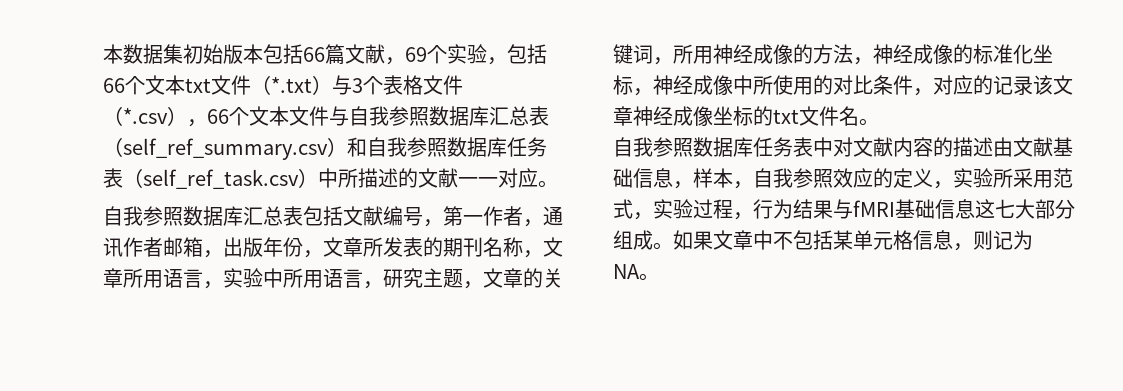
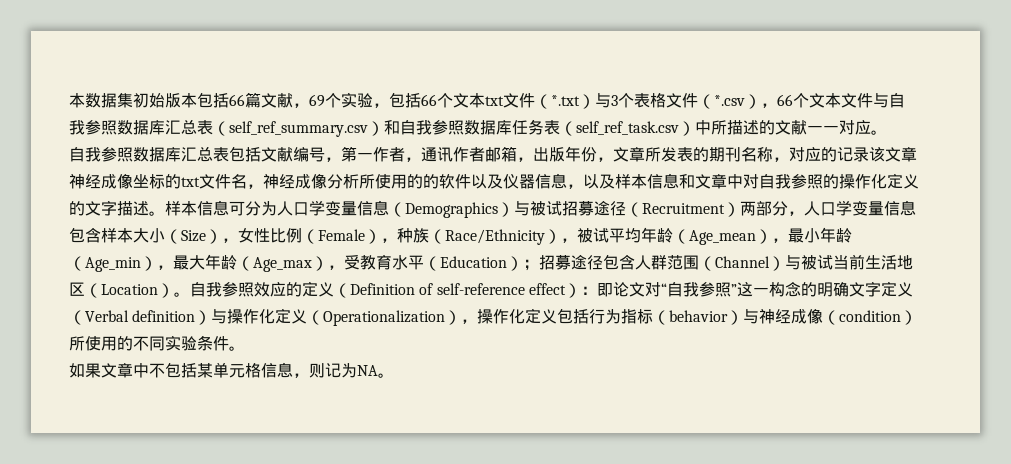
[543,237,563,257] [103,268,563,289] [613,44,1053,65] [613,75,933,96] 文章所用语言，实验中所用语言，研究主题，文章的关键词，所用神经成像的方法，神经成像的标准化坐标，神经成像中所使用的对比条件， -> (789, 159) none
[859,118,879,126] [613,137,1073,157] [613,168,753,189] 。 // 自我参照数据库任务表中对文献内容的描述由文献基础信息，样本， -> [247,173,919,189] [69,200,916,218] [69,227,852,245] [69,254,913,272] [69,282,190,298] ，神经成像分析所使用的的软件以及仪器信息，以及样本信息和文章中对自我参照的操作化定义的文字描述。样本信息可分为人口学变量信息（Demographics）与被试招募途径（Recruitment）两部分，人口学变量信息包含样本大小（Size），女性比例（Female），种族（Race/Ethnicity），被试平均年龄（Age_mean），最小年龄（Age_min），最大年龄（Age_max），受教育水平（Education）；招募途径包含人群范围（Channel）与被试当前生活地区（Location）。
[933,168,1073,189] [613,199,1075,220] [613,230,673,250] ，实验所采用范式，实验过程，行为结果与fMRI基础信息这七大部分组成。 -> [334,281,913,298] [69,308,918,326] [69,335,245,351] （Definition of self-reference effect）：即论文对“自我参照”这一构念的明确文字定义（Verbal definition）与操作化定义（Operationalization），操作化定义包括行为指标（behavior）与神经成像（condition）所使用的不同实验条件。 //

